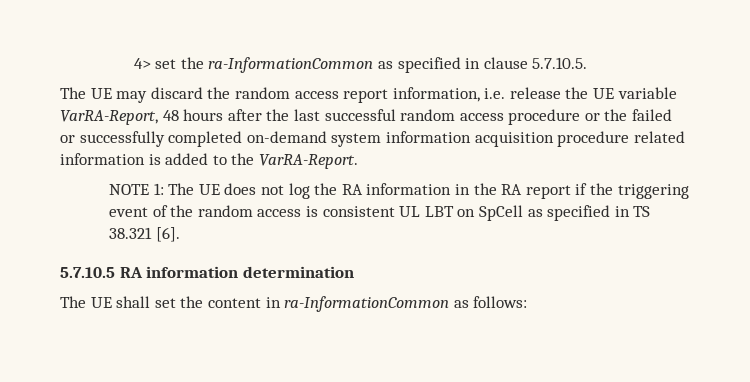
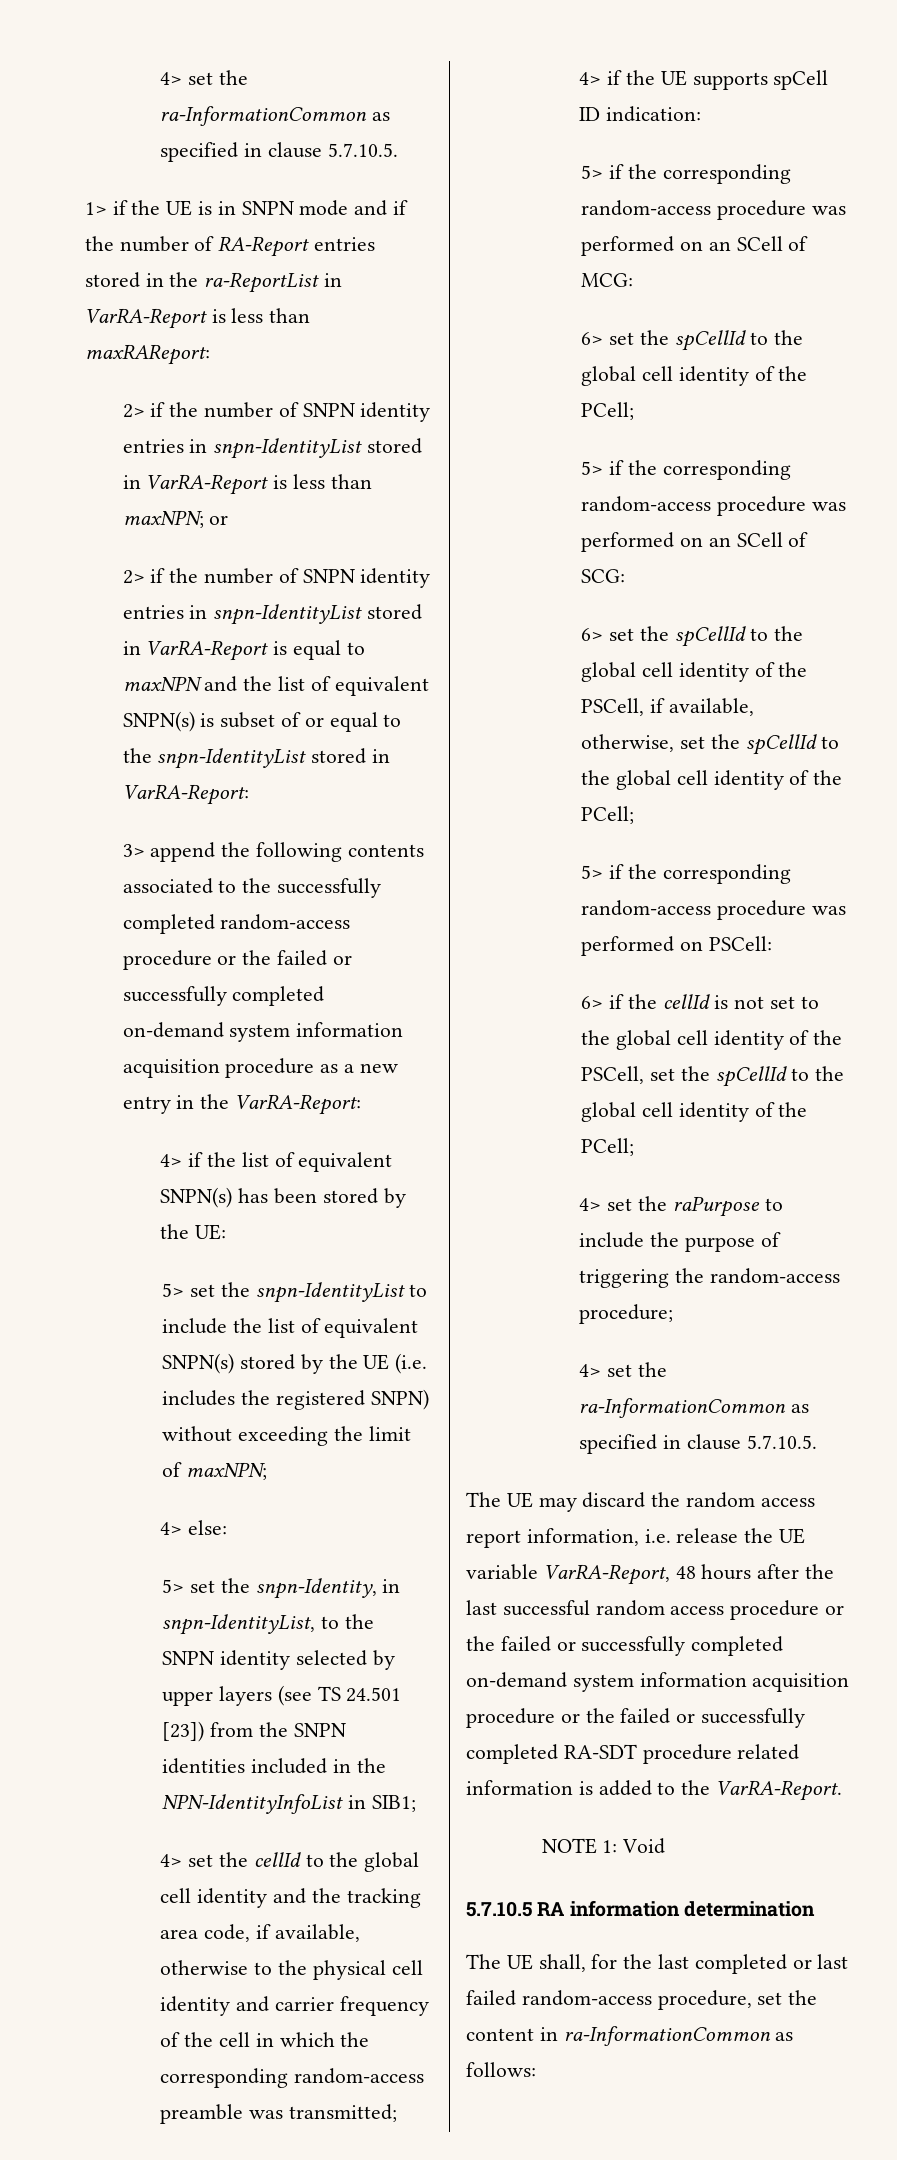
[133,57,588,73] 4> set the ra-InformationCommon as specified in clause 5.7.10.5. -> [160,70,248,85] [160,106,391,126] [160,142,398,162] [84,200,409,216] [84,236,375,257] [84,272,342,293] [84,308,311,329] [84,344,210,365] [122,402,431,422] [122,438,422,459] [122,474,372,495] [122,510,229,528] [122,568,431,588] [122,604,422,625] [122,640,365,661] [122,676,429,696] [122,711,402,732] [122,748,390,769] [122,784,249,805] [122,842,424,862] [122,878,381,898] [122,914,351,934] [122,950,352,970] [122,986,325,1006] [122,1022,404,1042] [122,1058,398,1078] [122,1094,361,1115] [160,1152,393,1172] [160,1187,406,1208] [160,1224,227,1240] [162,1282,428,1303] [162,1318,419,1338] [162,1353,428,1374] [162,1389,429,1410] [162,1426,411,1446] [162,1462,268,1480] [160,1520,228,1535] [162,1578,401,1599] [162,1614,374,1635] [162,1650,395,1670] [162,1685,402,1706] [162,1721,346,1742] [162,1758,386,1774] [162,1794,416,1814] [160,1852,420,1872] [160,1888,421,1908] [160,1924,360,1942] [160,1960,423,1980] [160,1996,429,2016] [160,2032,370,2047] [160,2068,425,2088] [160,2104,397,2124] [579,70,829,90] [579,106,702,122] [581,164,791,184] [581,200,846,220] [581,236,809,256] [581,273,634,287] [581,330,804,351] [581,366,808,386] [581,402,635,420] [581,460,791,480] [581,496,846,516] [581,532,809,552] [581,569,626,583] [581,626,804,647] [581,662,808,682] [581,698,754,716] [581,734,840,755] [581,770,843,790] [581,806,635,824] [581,864,791,884] [581,900,846,920] [581,936,772,956] [581,994,819,1009] [581,1030,843,1050] [581,1066,845,1087] [581,1102,808,1122] [581,1138,635,1156] [579,1196,783,1217] [579,1232,781,1252] [579,1268,840,1288] [579,1304,674,1324] [579,1362,667,1377] [579,1398,810,1418] [579,1434,817,1454] 4> set the ra-InformationCommon as specified in clause 5.7.10.5. // 1> if the UE is in SNPN mode and if the number of RA-Report entries stored in the ra-ReportList in VarRA-Report is less than maxRAReport: // 2> if the number of SNPN identity entries in snpn-IdentityList stored in VarRA-Report is less than maxNPN; or // 2> if the number of SNPN identity entries in snpn-IdentityList stored in VarRA-Report is equal to maxNPN and the list of equivalent SNPN(s) is subset of or equal to the snpn-IdentityList stored in VarRA-Report: // 3> append the following contents associated to the successfully completed random-access procedure or the failed or successfully completed on-demand system information acquisition procedure as a new entry in the VarRA-Report: // 4> if the list of equivalent SNPN(s) has been stored by the UE: // 5> set the snpn-IdentityList to include the list of equivalent SNPN(s) stored by the UE (i.e. includes the registered SNPN) without exceeding the limit of maxNPN; // 4> else: // 5> set the snpn-Identity, in snpn-IdentityList, to the SNPN identity selected by upper layers (see TS 24.501 [23]) from the SNPN identities included in the NPN-IdentityInfoList in SIB1; // 4> set the cellId to the global cell identity and the tracking area code, if available, otherwise to the physical cell identity and carrier frequency of the cell in which the corresponding random-access preamble was transmitted; // 4> if the UE supports spCell ID indication: // 5> if the corresponding random-access procedure was performed on an SCell of MCG: // 6> set the spCellId to the global cell identity of the PCell; // 5> if the corresponding random-access procedure was performed on an SCell of SCG: // 6> set the spCellId to the global cell identity of the PSCell, if available, otherwise, set the spCellId to the global cell identity of the PCell; // 5> if the corresponding random-access procedure was performed on PSCell: // 6> if the cellId is not set to the global cell identity of the PSCell, set the spCellId to the global cell identity of the PCell; // 4> set the raPurpose to include the purpose of triggering the random-access procedure; // 4> set the ra-InformationCommon as specified in clause 5.7.10.5.
(630, 139) none -> [560,1708,806,1728] [466,1744,732,1764] or the failed or successfully completed RA-SDT procedure
[168,183,689,199] [109,205,651,221] [109,227,180,242] The UE does not log the RA information in the RA report if the triggering event of the random access is consistent UL LBT on SpCell as specified in TS 38.321 [6]. -> [622,1838,666,1854] Void
[116,296,151,308] shall -> [538,1954,849,1974] [466,1990,752,2010] shall, for the last completed or last failed random-access procedure,

